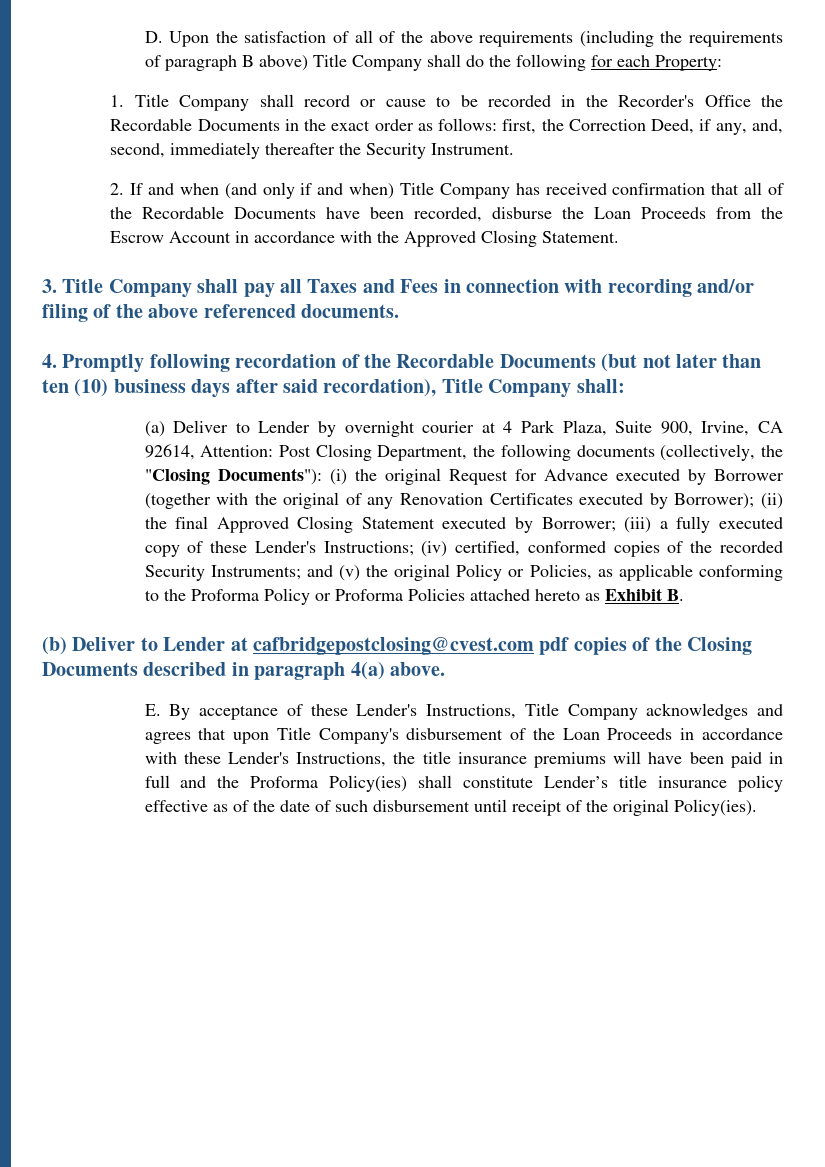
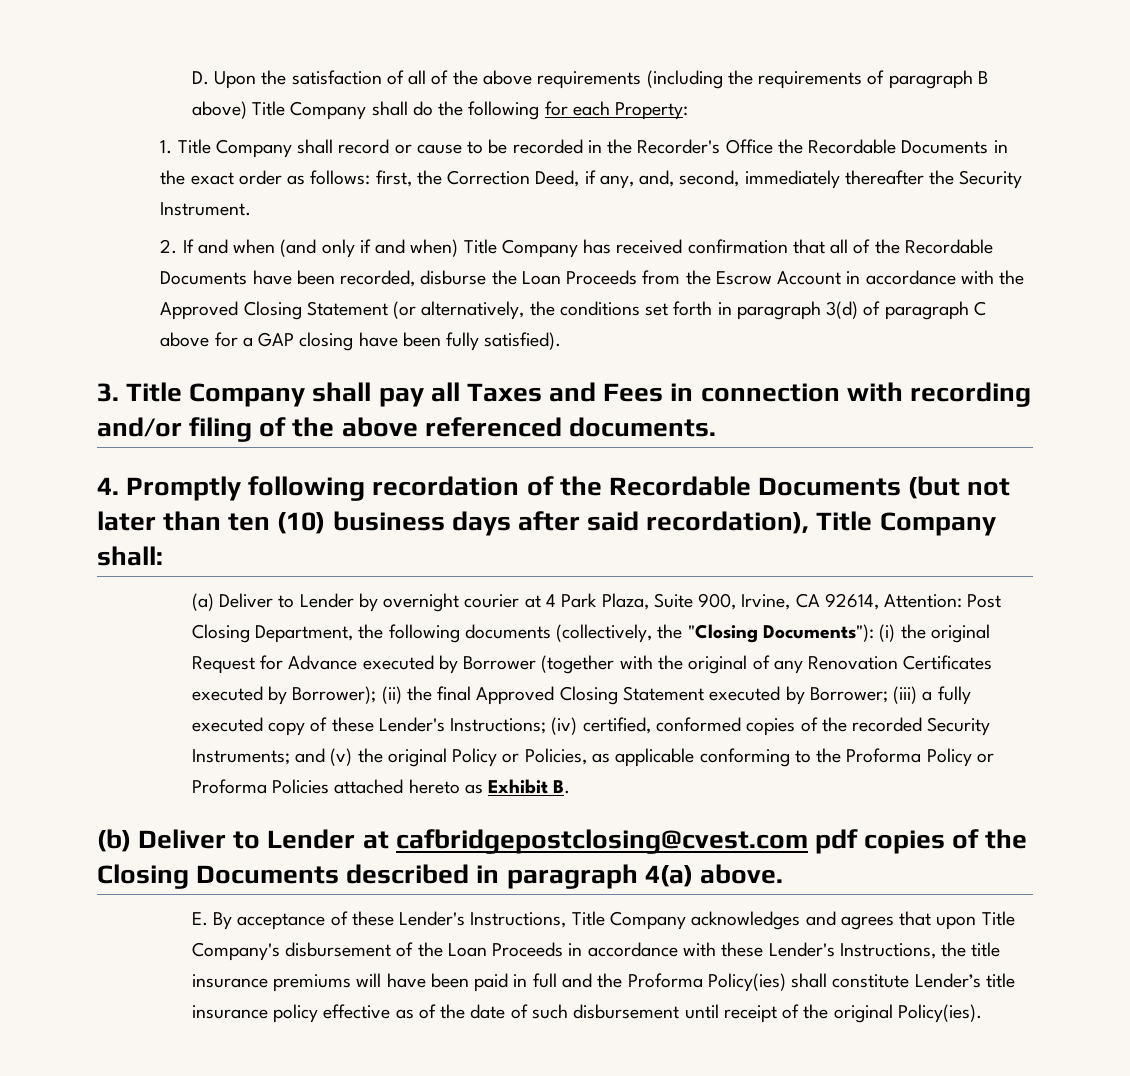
[542,231,620,243] Statement. -> [306,301,986,320] [160,332,562,351] Statement (or alternatively, the conditions set forth in paragraph 3(d) of paragraph C above for a GAP closing have been fully satisfied).

